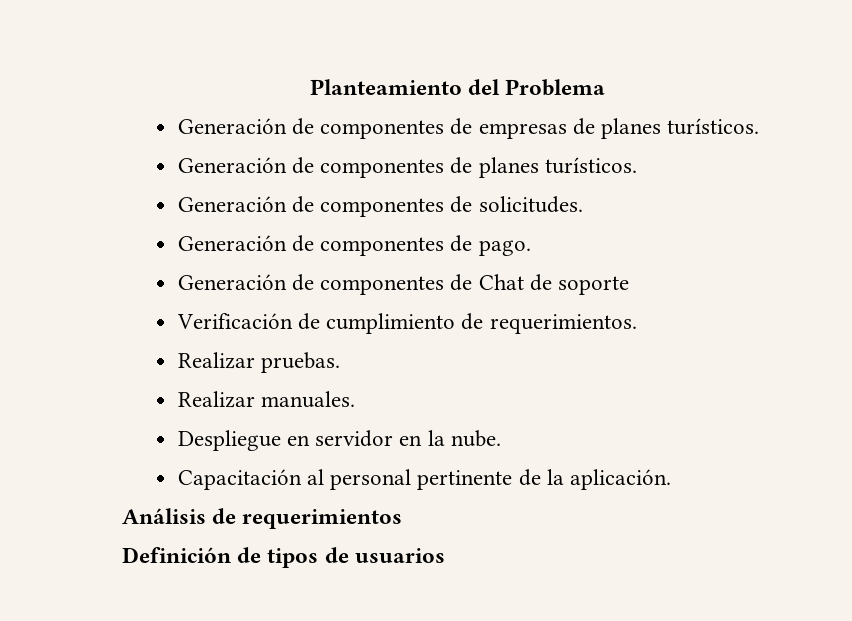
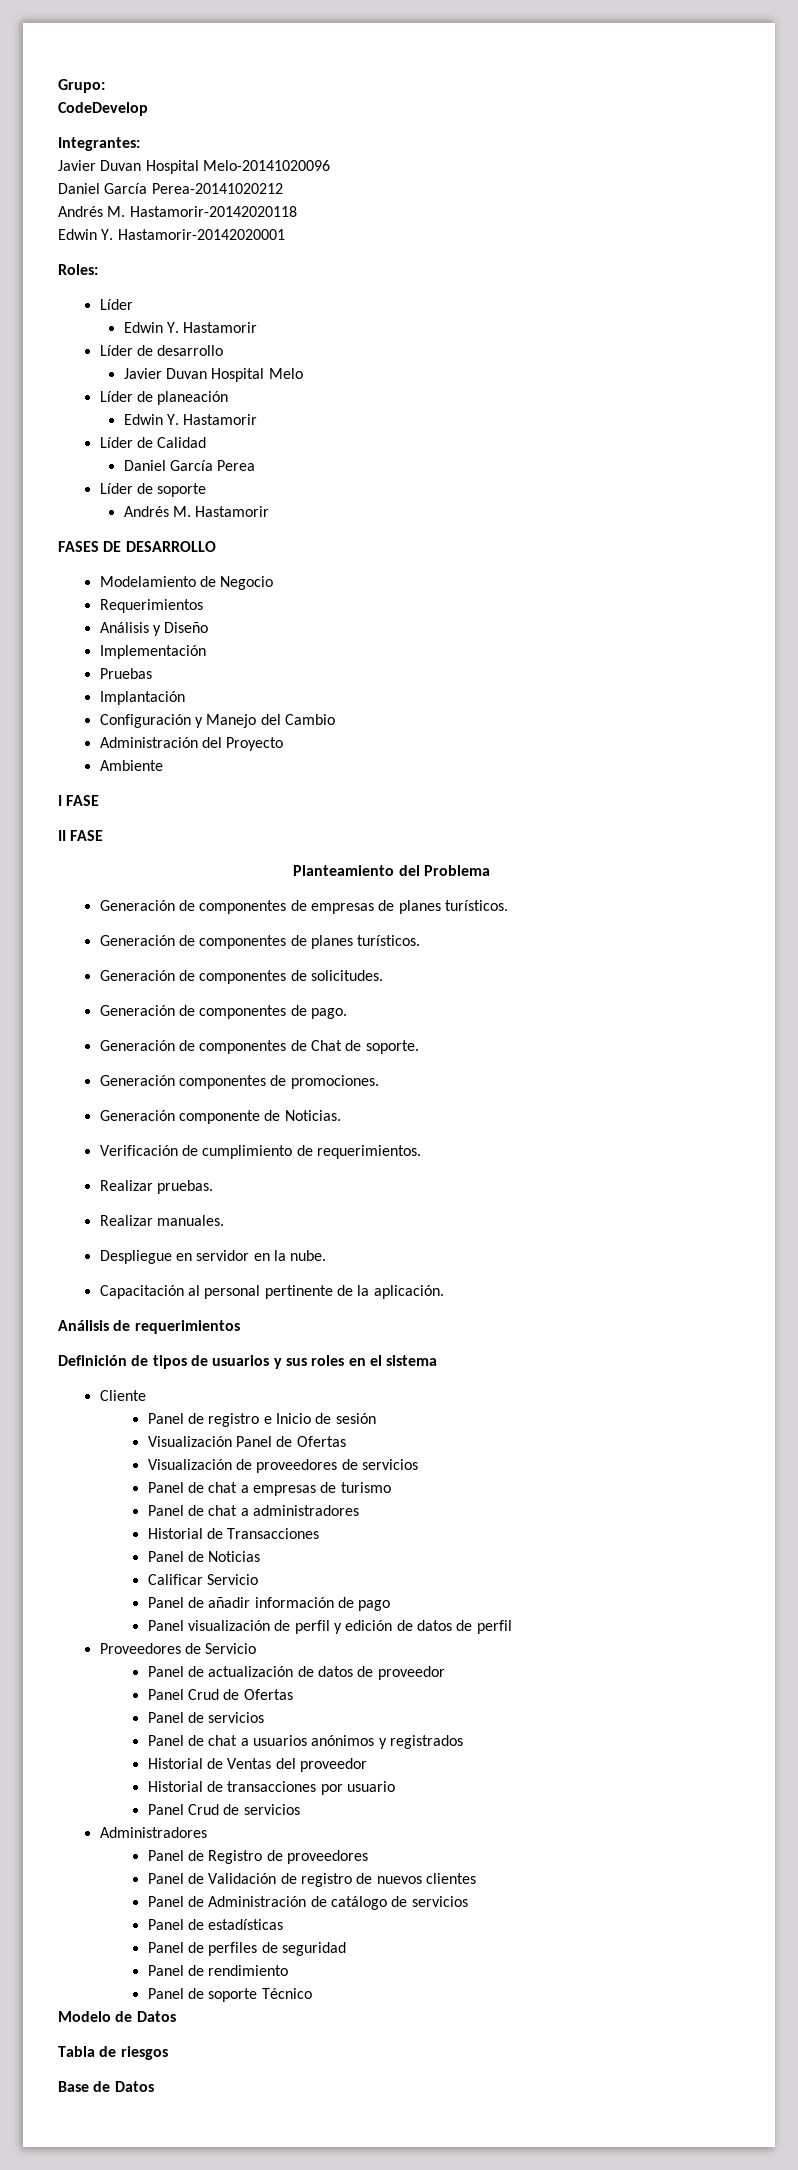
(309, 87) none -> [58,79,105,93] [58,102,148,116] [58,137,140,151] [58,160,330,174] [58,183,283,194] [58,206,297,217] [58,229,285,240] [58,264,98,275] [99,299,133,310] [123,322,258,333] [99,345,224,356] [123,368,303,382] [99,391,229,405] [123,414,258,425] [99,437,207,448] [123,460,256,471] [99,483,207,497] [123,506,270,517] [58,541,216,552] [99,576,274,590] [99,599,203,613] [99,622,209,636] [99,645,206,659] [99,668,152,679] [99,691,185,705] [99,714,335,728] [99,737,284,751] [99,760,163,771] [58,795,100,806] [58,830,104,841] Grupo: // CodeDevelop // Integrantes: // Javier Duvan Hospital Melo-20141020096 // Daniel García Perea-20141020212 // Andrés M. Hastamorir-20142020118 // Edwin Y. Hastamorir-20142020001 // Roles: // Líder // Edwin Y. Hastamorir // Líder de desarrollo // Javier Duvan Hospital Melo // Líder de planeación // Edwin Y. Hastamorir // Líder de Calidad // Daniel García Perea // Líder de soporte // Andrés M. Hastamorir // FASES DE DESARROLLO // Modelamiento de Negocio // Requerimientos // Análisis y Diseño // Implementación // Pruebas // Implantación // Configuración y Manejo del Cambio // Administración del Proyecto // Ambiente // I FASE // II FASE //
[558,276,630,295] soporte -> [365,1040,419,1054] [99,1075,379,1089] [99,1110,341,1124] soporte. // Generación componentes de promociones. // Generación componente de Noticias.
(445, 555) none -> [273,1355,438,1369] [99,1390,146,1401] [147,1413,376,1427] [147,1436,346,1447] [147,1459,419,1473] [147,1482,391,1496] [147,1505,360,1516] [147,1528,320,1539] [147,1551,261,1562] [147,1574,259,1585] [147,1597,391,1611] [147,1620,512,1634] [99,1643,257,1654] [147,1666,445,1680] [147,1689,293,1700] [147,1712,265,1723] [147,1735,464,1749] [147,1758,368,1772] [147,1781,396,1795] [147,1804,300,1815] [99,1827,207,1838] [147,1850,369,1864] [147,1873,477,1887] [147,1896,468,1910] [147,1919,284,1930] [147,1942,347,1956] [147,1965,289,1976] [147,1988,312,2002] [58,2011,176,2022] [58,2046,168,2060] [58,2081,154,2092] y sus roles en el sistema // Cliente // Panel de registro e Inicio de sesión // Visualización Panel de Ofertas // Visualización de proveedores de servicios // Panel de chat a empresas de turismo // Panel de chat a administradores // Historial de Transacciones // Panel de Noticias // Calificar Servicio // Panel de añadir información de pago // Panel visualización de perfil y edición de datos de perfil // Proveedores de Servicio // Panel de actualización de datos de proveedor // Panel Crud de Ofertas // Panel de servicios // Panel de chat a usuarios anónimos y registrados // Historial de Ventas del proveedor // Historial de transacciones por usuario // Panel Crud de servicios // Administradores // Panel de Registro de proveedores // Panel de Validación de registro de nuevos clientes // Panel de Administración de catálogo de servicios // Panel de estadísticas // Panel de perfiles de seguridad // Panel de rendimiento // Panel de soporte Técnico // Modelo de Datos // Tabla de riesgos // Base de Datos

